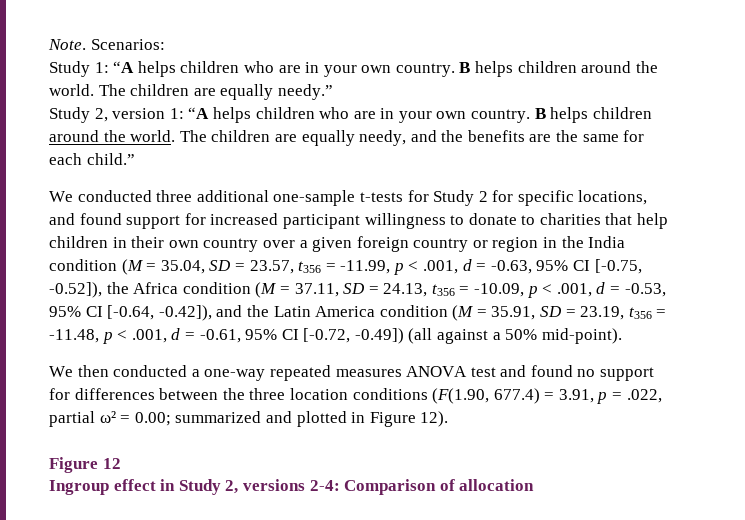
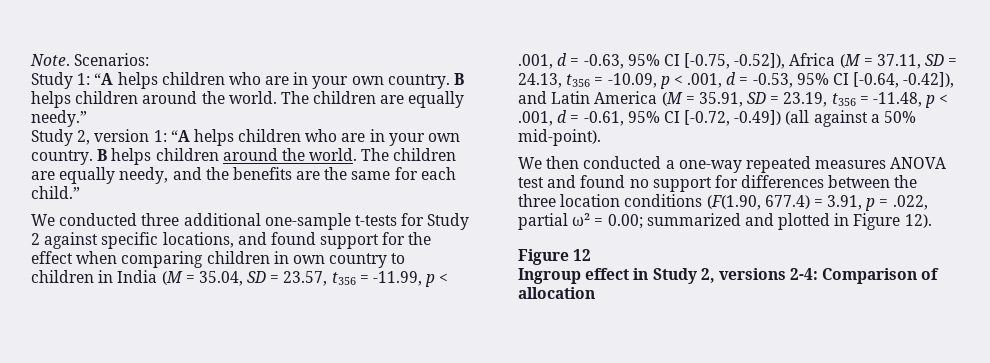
[492,190,514,202] for -> [44,232,99,249] against
[210,213,669,229] [49,236,165,248] increased participant willingness to donate to charities that help children in their -> [408,232,432,245] [31,251,289,268] the effect when comparing children in
[262,236,626,252] [49,259,117,271] over a given foreign country or region in the India condition -> [391,253,406,264] [31,270,158,283] to children in India
[106,282,251,294] the Africa condition -> [789,53,836,66] Africa
[246,305,269,317] the -> (547, 97) none
[379,305,448,317] condition -> (658, 97) none

